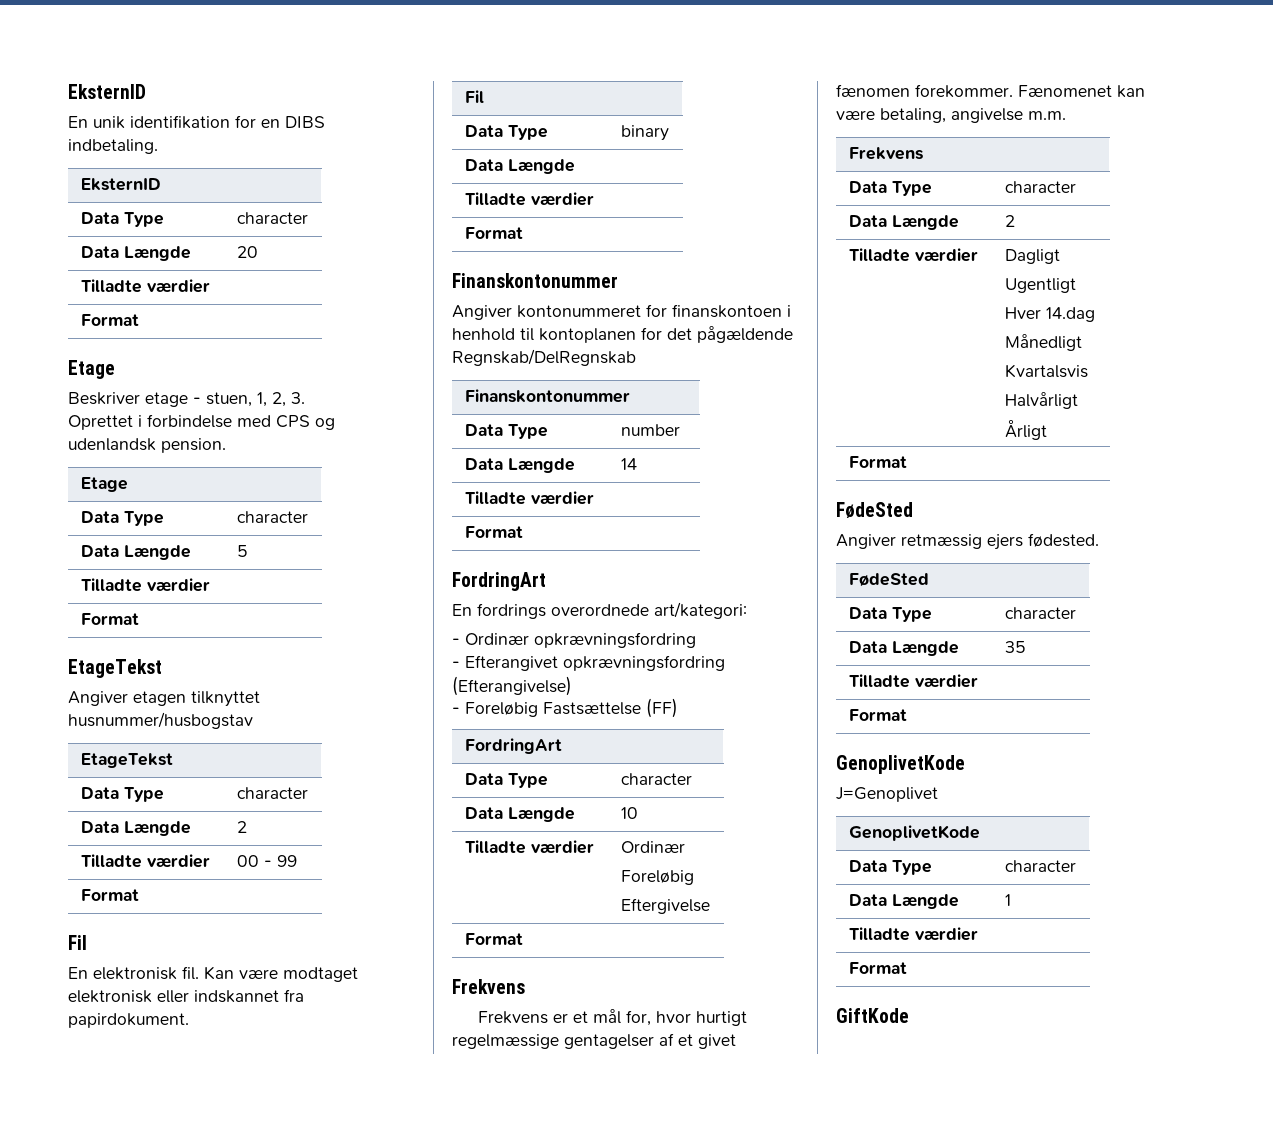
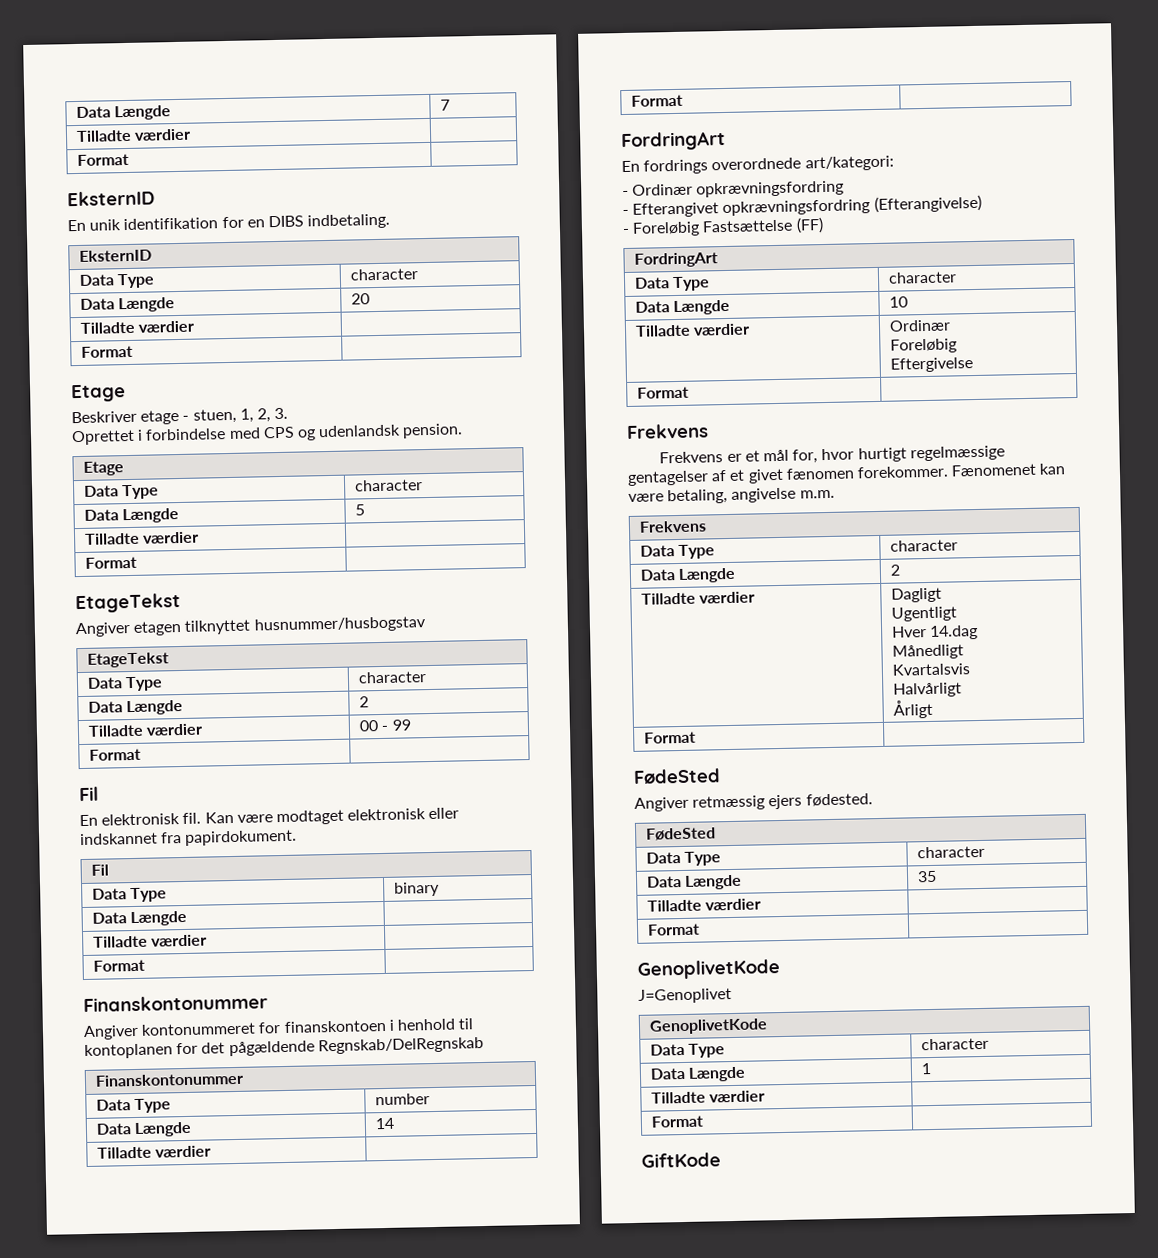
(68, 91) none -> [76,105,172,121] [440,99,451,111] [76,128,192,142] [77,153,130,166] Data Længde | 7 // Tilladte værdier | // Format | //

